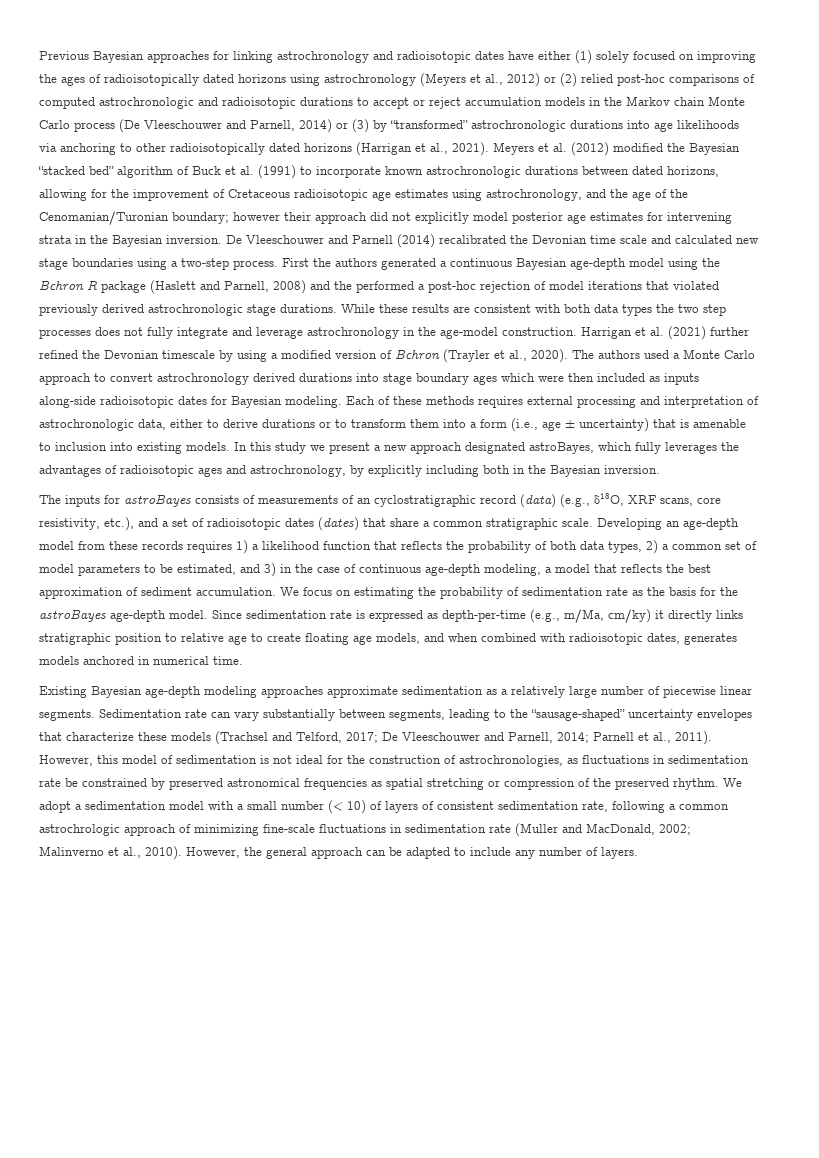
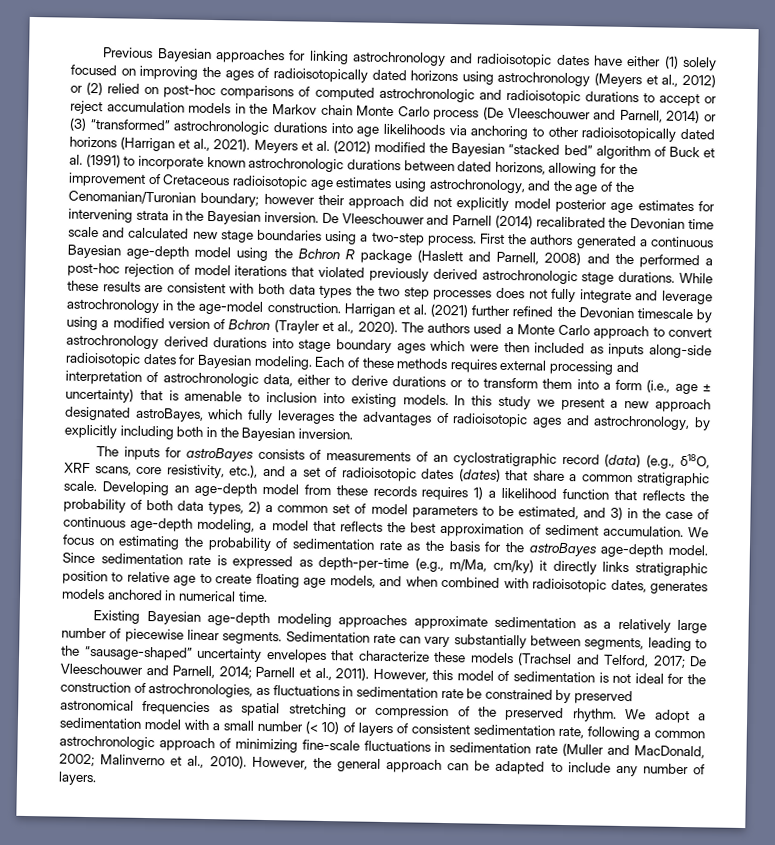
(613, 78) none -> [144,86,160,95] on
[373,120,387,132] by -> (87, 124) none
[39,824,120,836] astrochrologic -> [59,735,155,751] astrochronologic

